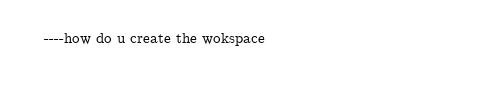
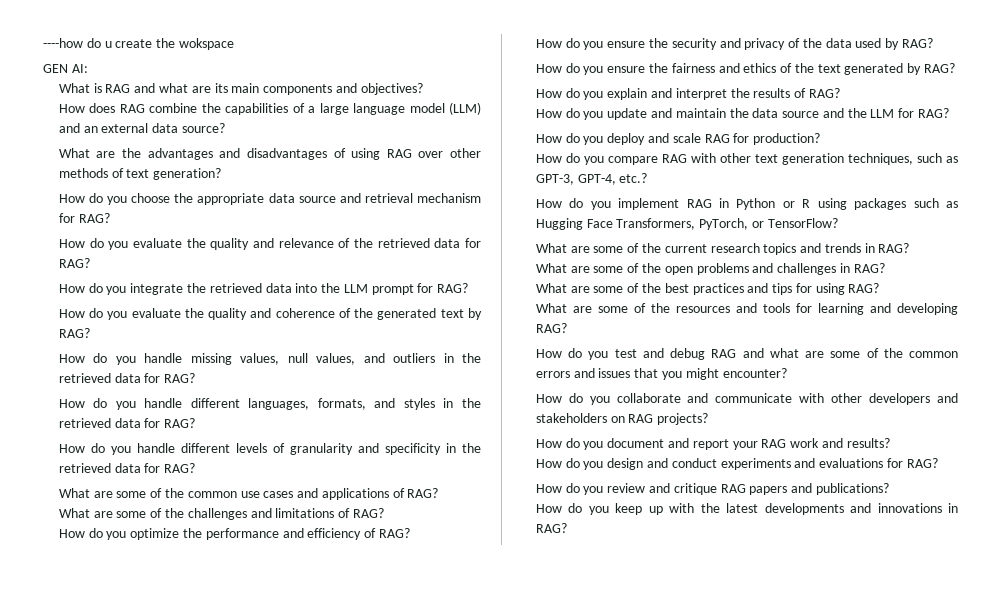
(265, 39) none -> [43,64,88,73] [58,83,423,95] [58,102,482,115] [58,123,225,133] [58,148,482,160] [58,168,222,180] [58,193,482,205] [58,213,110,223] [58,238,481,250] [58,258,90,268] [58,283,469,295] [58,308,483,320] [58,328,90,338] [58,353,482,365] [58,373,196,383] [58,398,481,410] [58,418,196,428] [58,443,481,455] [58,463,196,473] [58,488,439,500] [58,508,384,520] [58,528,410,540] [535,38,933,50] [535,63,955,75] [535,88,840,100] [535,108,949,120] [535,133,821,145] [535,153,958,165] [535,173,648,185] [535,198,958,210] [535,218,838,230] [535,243,910,255] [535,263,885,275] [535,283,880,295] [535,303,958,315] [535,323,567,333] [535,348,958,360] [535,368,787,380] [535,393,958,405] [535,413,709,425] [535,438,890,450] [535,458,938,470] [535,483,889,495] [535,503,958,515] [535,523,567,533] // GEN AI: // What is RAG and what are its main components and objectives? // How does RAG combine the capabilities of a large language model (LLM) and an external data source? // What are the advantages and disadvantages of using RAG over other methods of text generation? // How do you choose the appropriate data source and retrieval mechanism for RAG? // How do you evaluate the quality and relevance of the retrieved data for RAG? // How do you integrate the retrieved data into the LLM prompt for RAG? // How do you evaluate the quality and coherence of the generated text by RAG? // How do you handle missing values, null values, and outliers in the retrieved data for RAG? // How do you handle different languages, formats, and styles in the retrieved data for RAG? // How do you handle different levels of granularity and specificity in the retrieved data for RAG? // What are some of the common use cases and applications of RAG? // What are some of the challenges and limitations of RAG? // How do you optimize the performance and efficiency of RAG? // How do you ensure the security and privacy of the data used by RAG? // How do you ensure the fairness and ethics of the text generated by RAG? // How do you explain and interpret the results of RAG? // How do you update and maintain the data source and the LLM for RAG? // How do you deploy and scale RAG for production? // How do you compare RAG with other text generation techniques, such as GPT-3, GPT-4, etc.? // How do you implement RAG in Python or R using packages such as Hugging Face Transformers, PyTorch, or TensorFlow? // What are some of the current research topics and trends in RAG? // What are some of the open problems and challenges in RAG? // What are some of the best practices and tips for using RAG? // What are some of the resources and tools for learning and developing RAG? // How do you test and debug RAG and what are some of the common errors and issues that you might encounter? // How do you collaborate and communicate with other developers and stakeholders on RAG projects? // How do you document and report your RAG work and results? // How do you design and conduct experiments and evaluations for RAG? // How do you review and critique RAG papers and publications? // How do you keep up with the latest developments and innovations in RAG?

